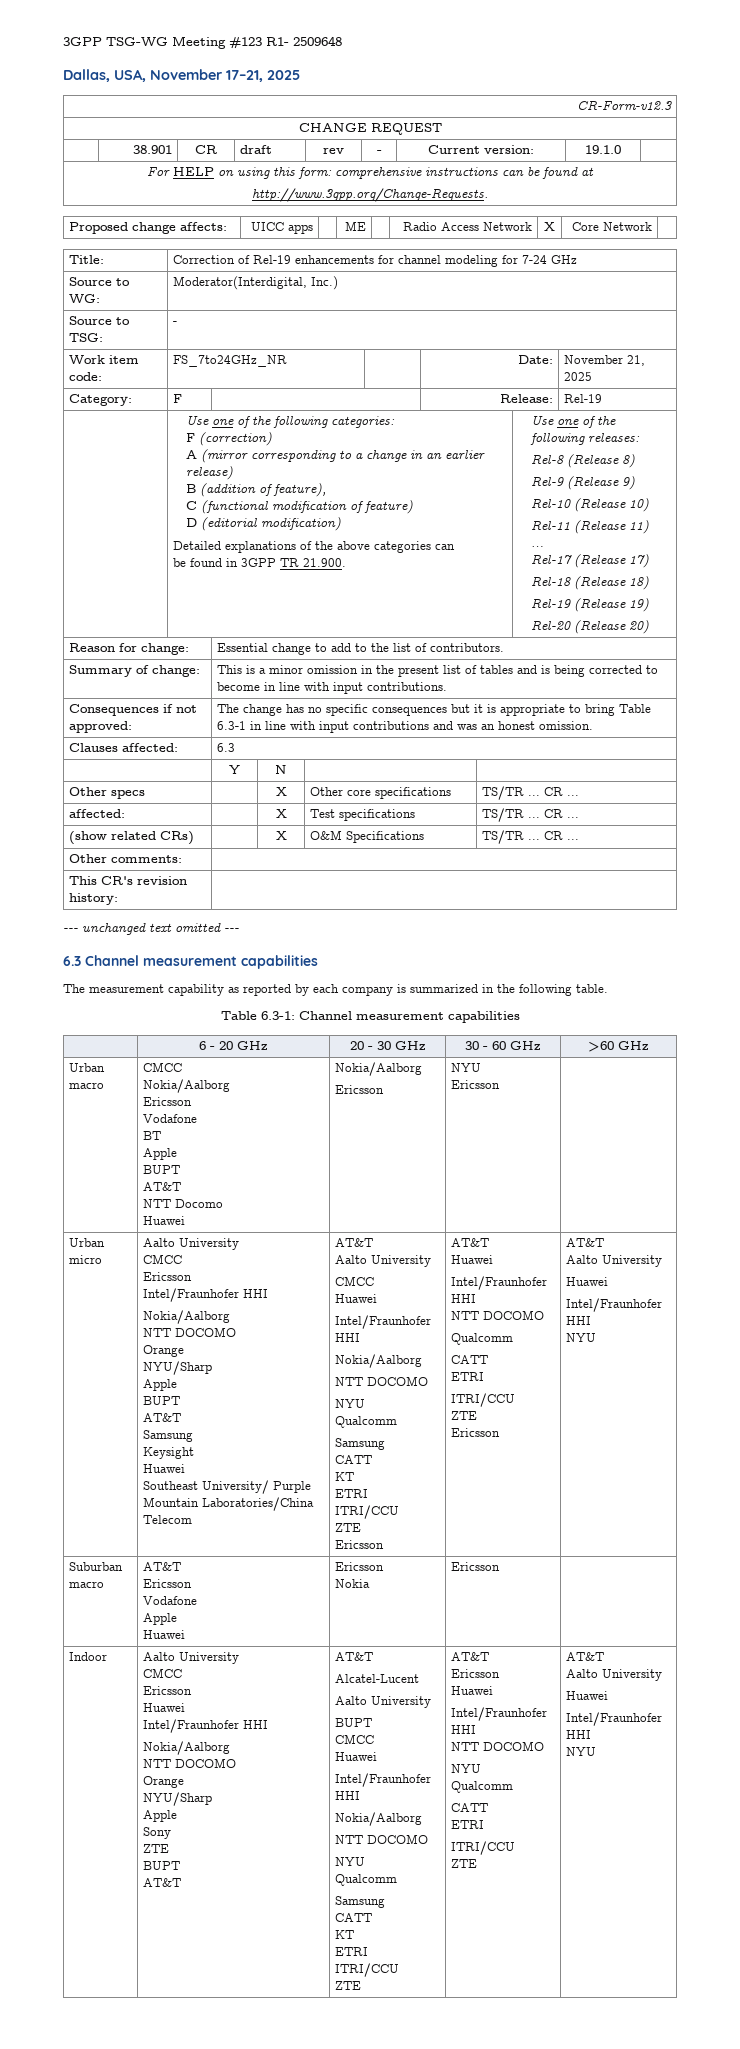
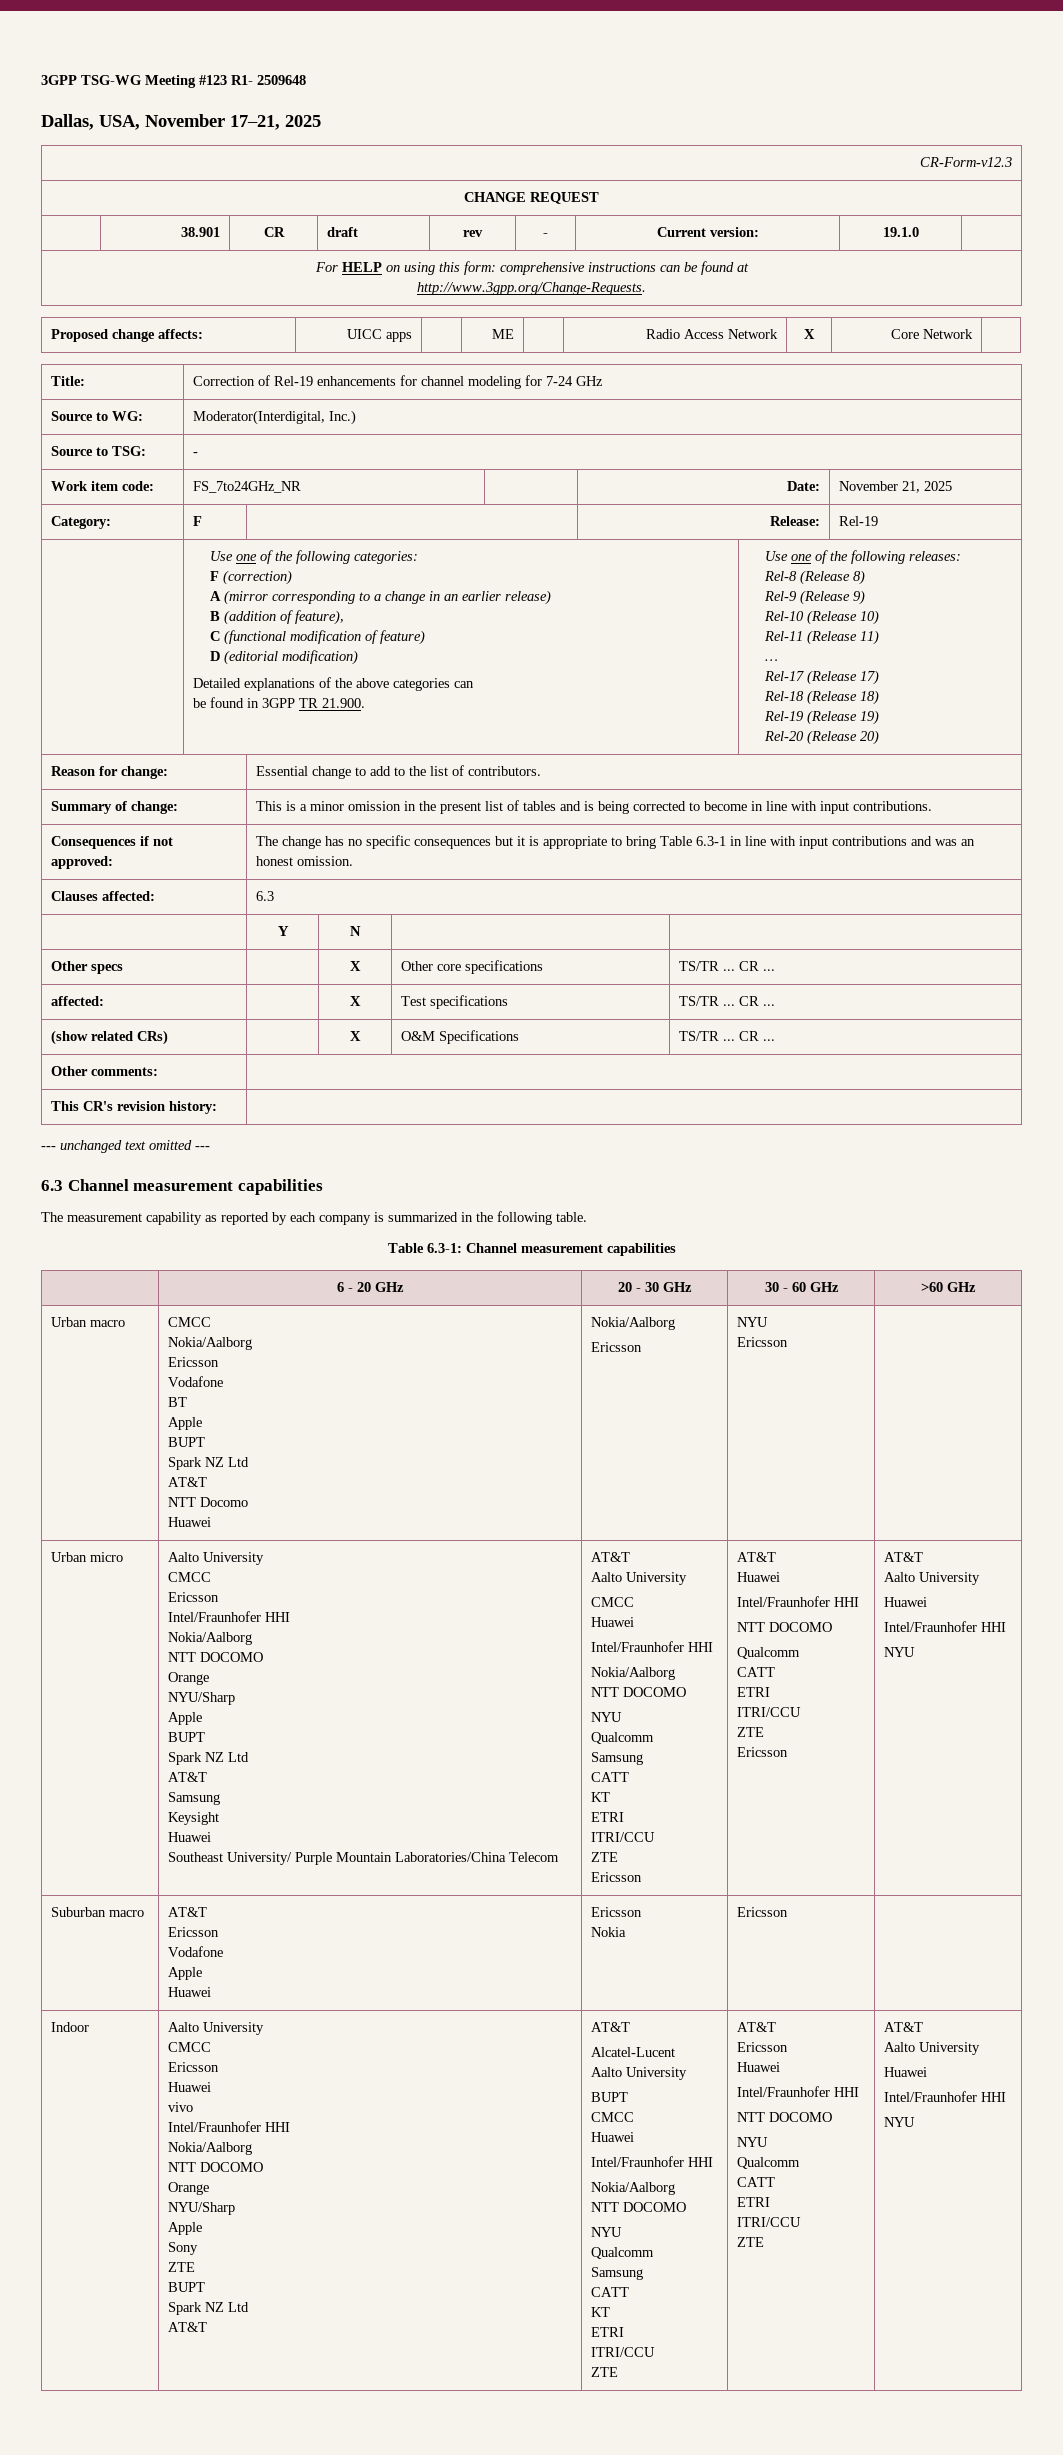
(180, 1169) none -> [168,1457,250,1470] // Spark NZ Ltd
(180, 1400) none -> [168,1752,250,1765] // Spark NZ Ltd
(185, 1707) none -> [168,2102,194,2112] // vivo
(180, 1865) none -> [168,2302,250,2315] // Spark NZ Ltd

